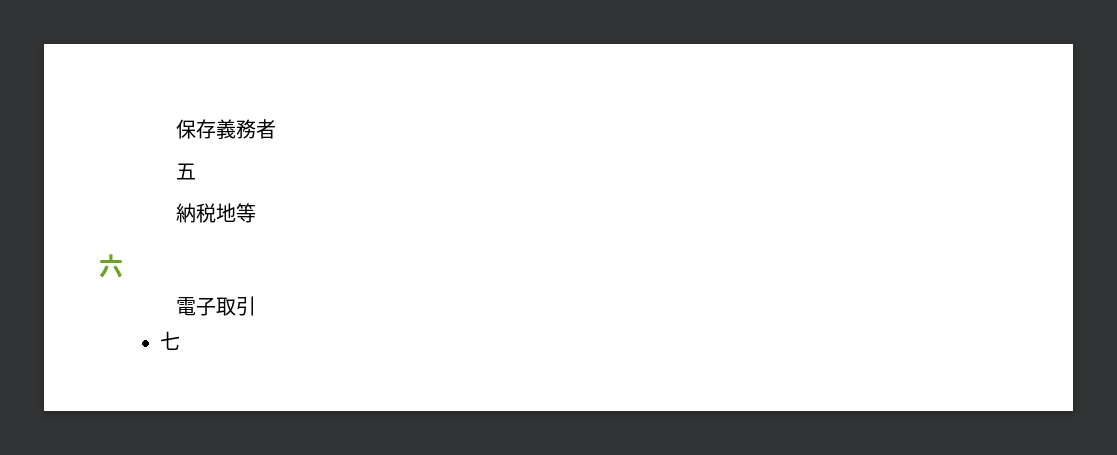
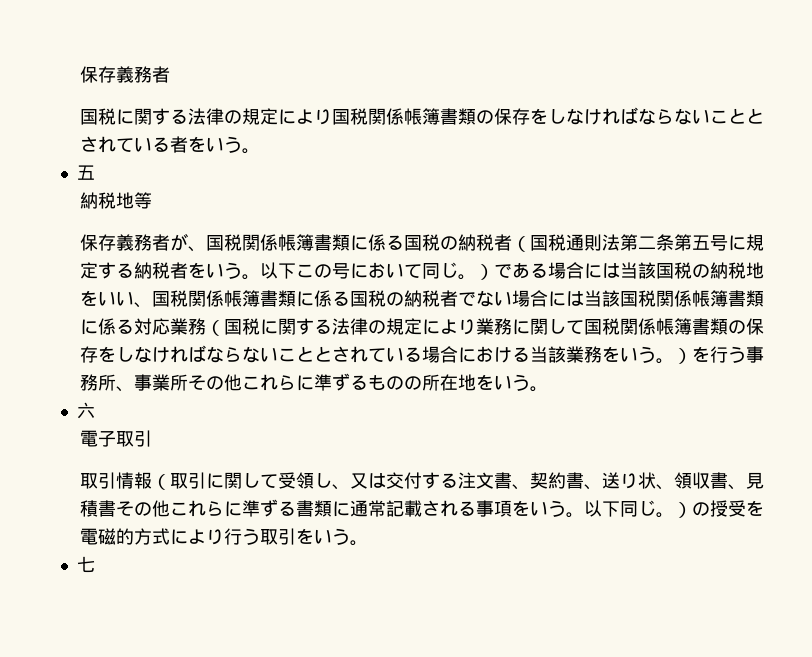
[176,163,197,180] [176,203,257,223] [99,254,123,278] [176,296,257,316] 五 // 納税地等 // 六 // 電子取引 -> [79,107,764,125] [79,136,260,154] [77,165,96,180] [79,192,152,209] [79,233,764,252] [79,262,764,280] [79,290,764,308] [79,318,764,336] [79,345,764,364] [79,373,548,392] [77,402,96,419] [79,430,152,447] [79,472,764,490] [79,499,764,518] [79,528,368,546] 国税に関する法律の規定により国税関係帳簿書類の保存をしなければならないこととされている者をいう。 // 五 // 納税地等 // 保存義務者が、国税関係帳簿書類に係る国税の納税者（国税通則法第二条第五号に規定する納税者をいう。以下この号において同じ。）である場合には当該国税の納税地をいい、国税関係帳簿書類に係る国税の納税者でない場合には当該国税関係帳簿書類に係る対応業務（国税に関する法律の規定により業務に関して国税関係帳簿書類の保存をしなければならないこととされている場合における当該業務をいう。）を行う事務所、事業所その他これらに準ずるものの所在地をいう。 // 六 // 電子取引 // 取引情報（取引に関して受領し、又は交付する注文書、契約書、送り状、領収書、見積書その他これらに準ずる書類に通常記載される事項をいう。以下同じ。）の授受を電磁的方式により行う取引をいう。

